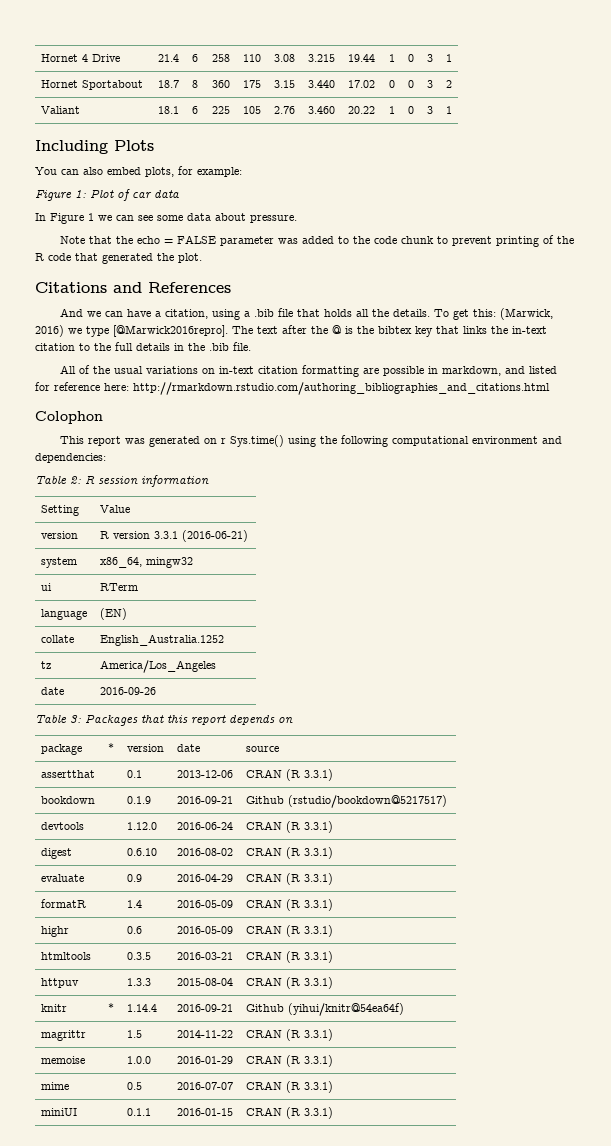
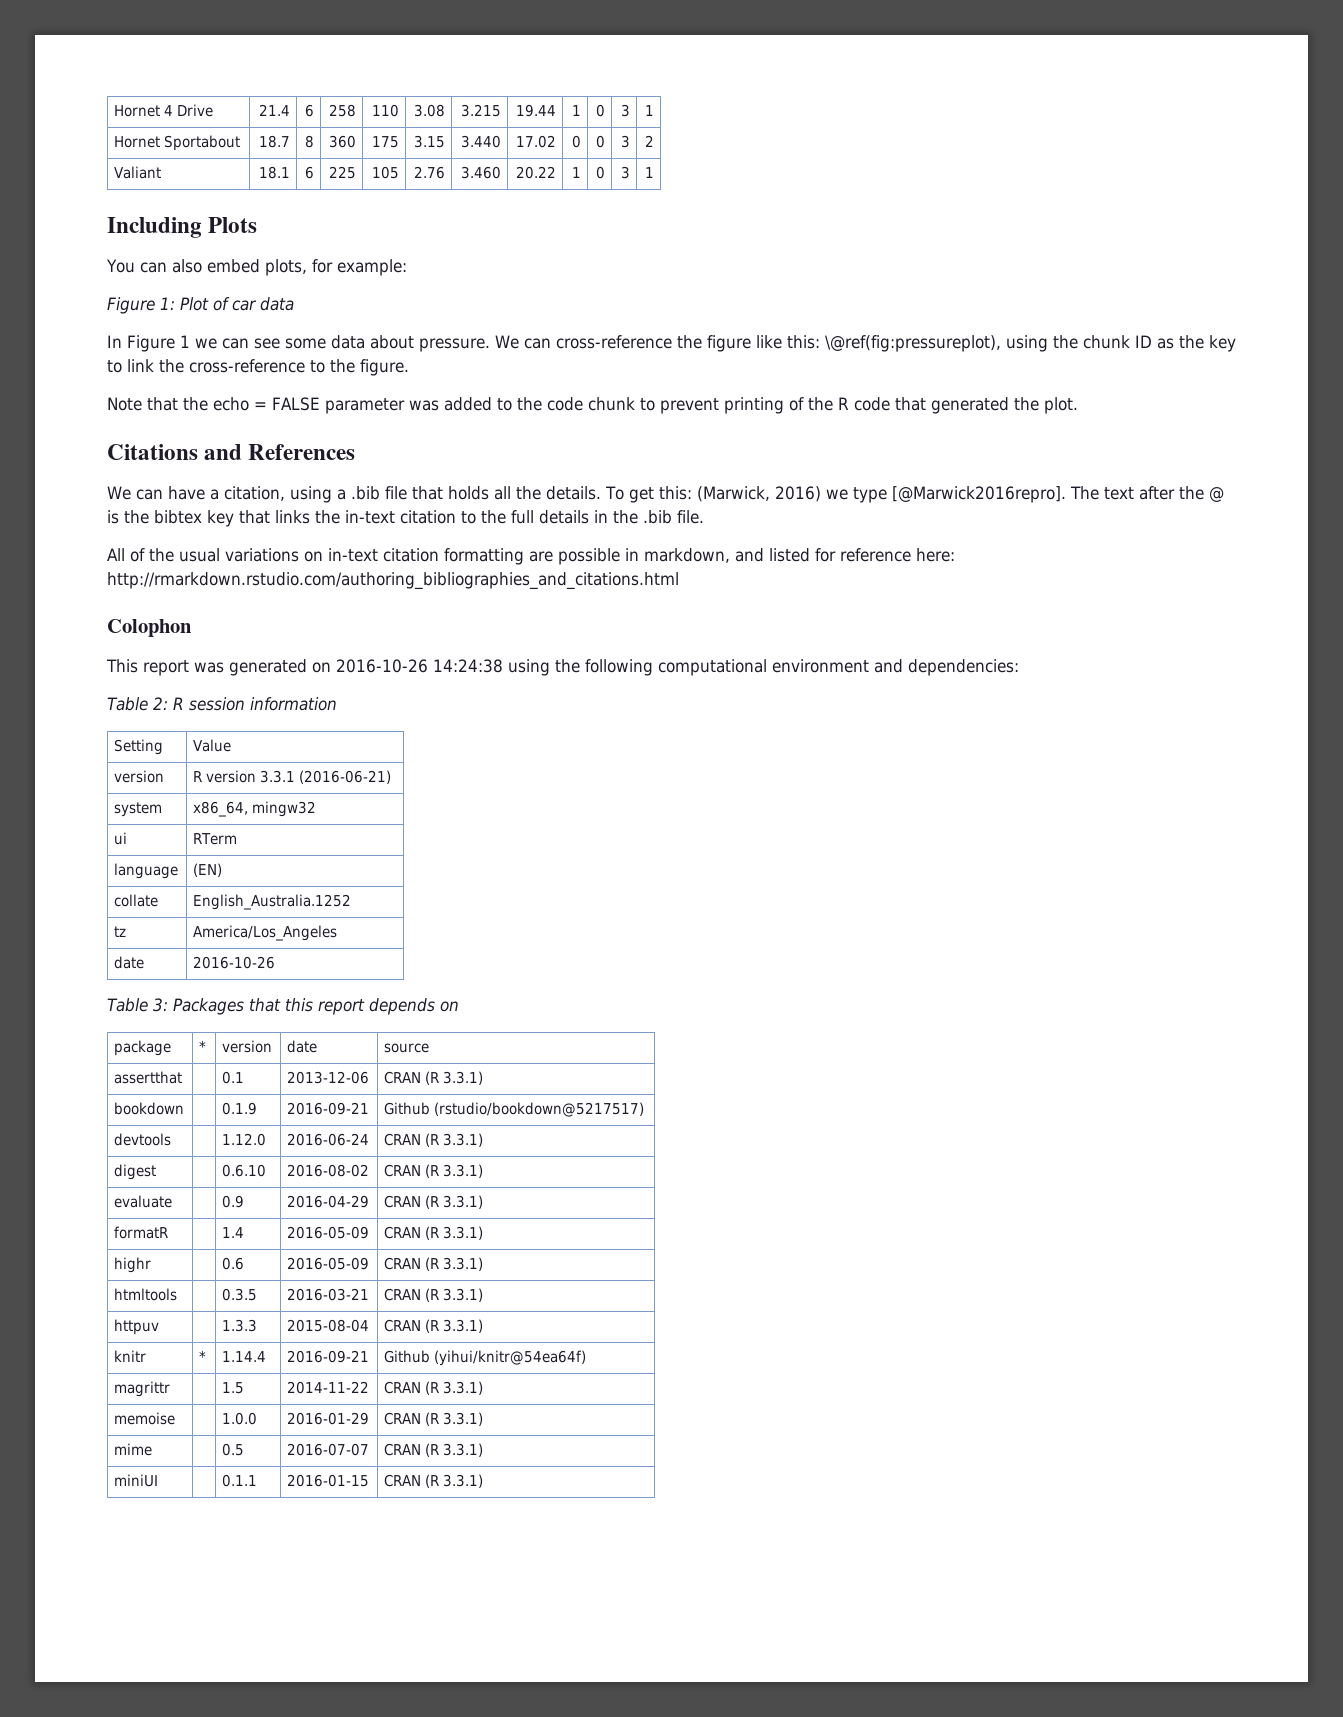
(297, 219) none -> [494,335,1236,352] [107,359,409,376] We can cross-reference the figure like this: \@ref(fig:pressureplot), using the chunk ID as the key to link the cross-reference to the figure.
[60,308,102,317] And we -> [107,486,131,500] We
[221,435,285,447] r Sys.time() -> [336,659,503,673] 2016-10-26 14:24:38
[100,687,157,695] 2016-09-26 -> [193,956,276,969] 2016-10-26

